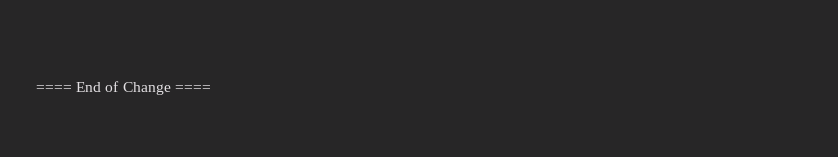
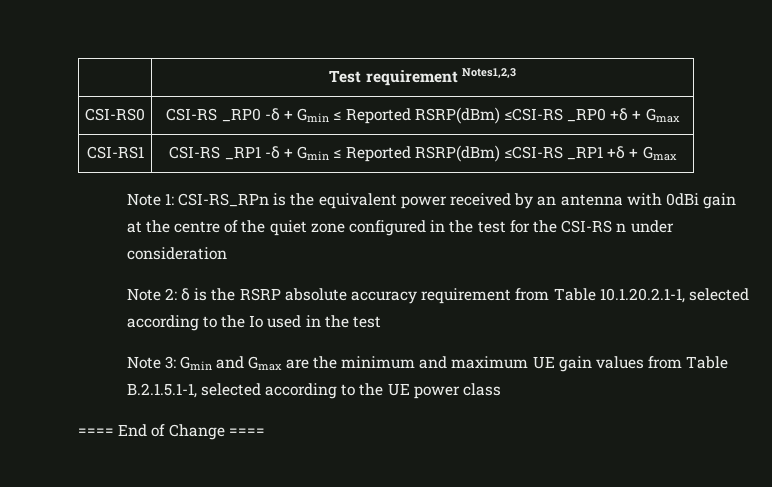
(36, 88) none -> [329,68,516,86] [85,108,145,121] [166,107,680,124] [86,146,144,159] [169,145,677,162] [126,193,737,209] [126,220,674,236] [126,247,227,260] [126,288,749,304] [126,315,382,331] [126,356,729,372] [126,383,502,399] | Test requirement Notes1,2,3 // CSI-RS0 | CSI-RS _RP0 -δ + Gmin ≤ Reported RSRP(dBm) ≤CSI-RS _RP0 +δ + Gmax // CSI-RS1 | CSI-RS _RP1 -δ + Gmin ≤ Reported RSRP(dBm) ≤CSI-RS _RP1 +δ + Gmax // Note 1: CSI-RS_RPn is the equivalent power received by an antenna with 0dBi gain at the centre of the quiet zone configured in the test for the CSI-RS n under consideration // Note 2: δ is the RSRP absolute accuracy requirement from Table 10.1.20.2.1-1, selected according to the Io used in the test // Note 3: Gmin and Gmax are the minimum and maximum UE gain values from Table B.2.1.5.1-1, selected according to the UE power class //

